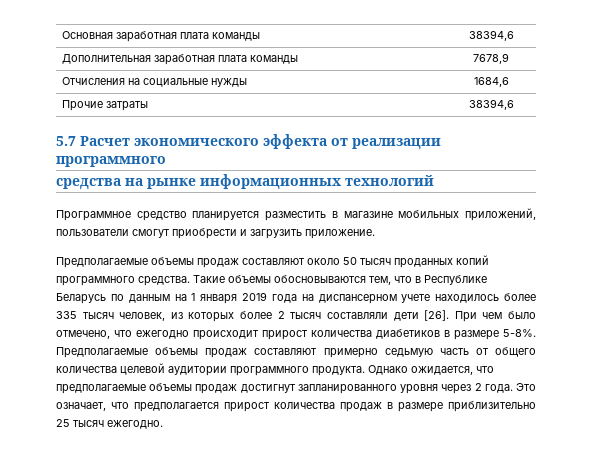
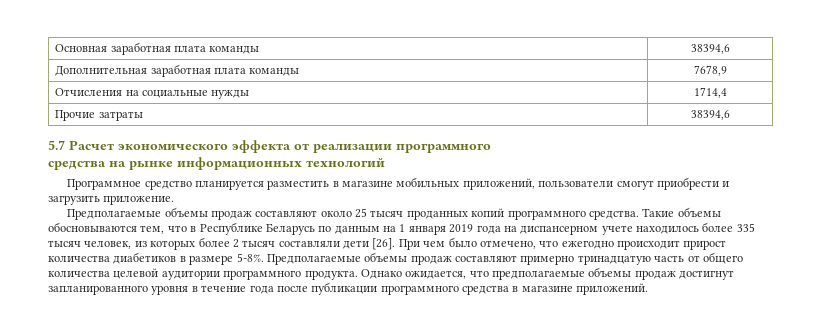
[473,77,509,87] 1684,6 -> [693,87,727,98] 1714,4
[343,257,357,265] 50 -> [355,208,368,218] 25
[384,348,433,357] седьмую -> [577,255,651,265] тринадцатую
[441,383,536,394] [56,401,536,412] [56,419,163,429] через 2 года. Это означает, что предполагается прирост количества продаж в размере приблизительно 25 тысяч ежегодно. -> [191,282,649,295] в течение года после публикации программного средства в магазине приложений.

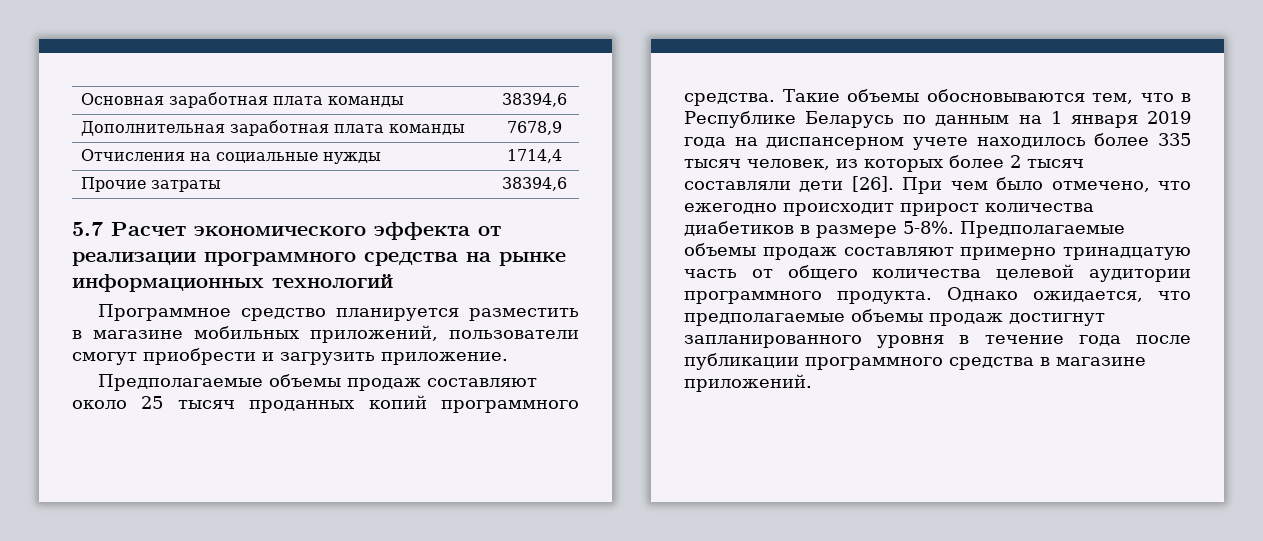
(491, 148) // -> (356, 259) none

